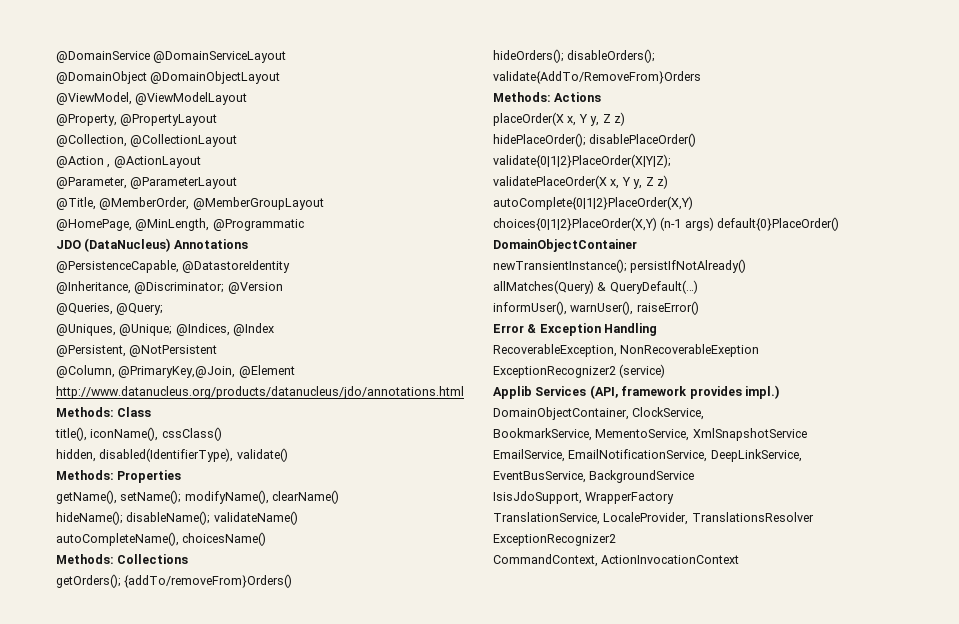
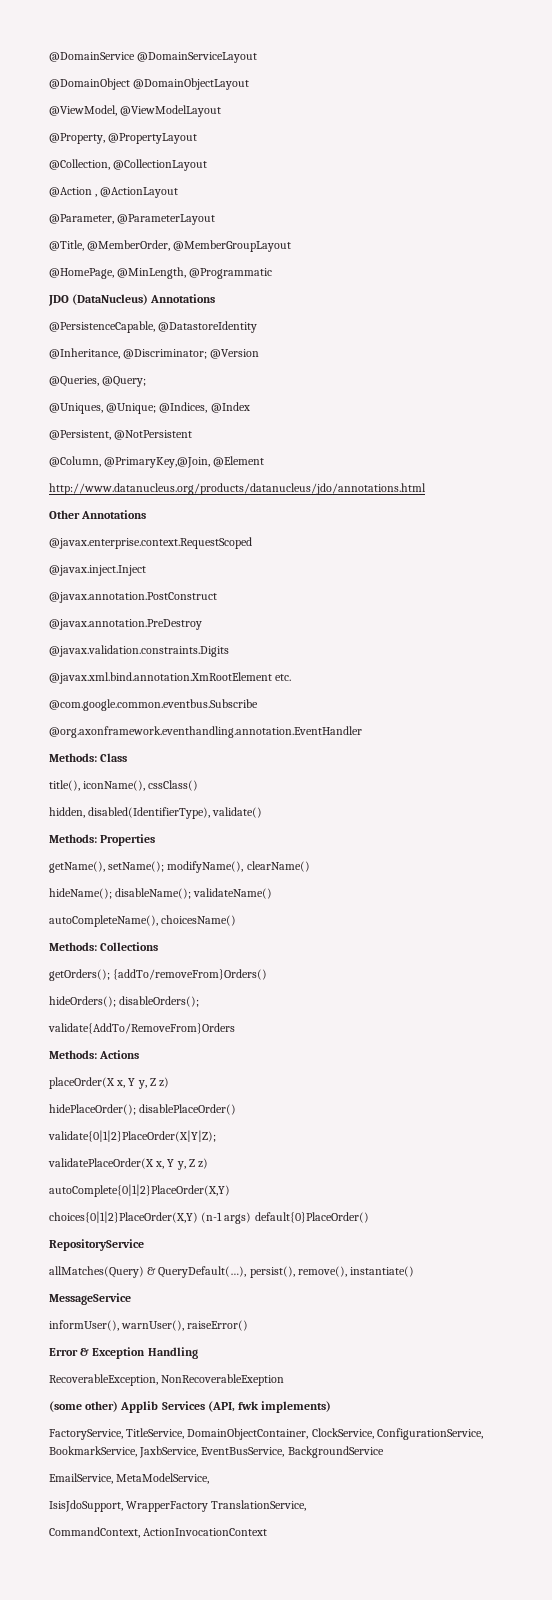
(464, 392) none -> [49,510,147,519] [49,537,252,549] [49,565,146,576] [49,592,217,603] [49,619,202,630] [49,645,229,657] [49,672,292,684] [49,699,258,711] [49,726,362,738] // Other Annotations // @javax.enterprise.context.RequestScoped // @javax.inject.Inject // @javax.annotation.PostConstruct // @javax.annotation.PreDestroy // @javax.validation.constraints.Digits // @javax.xml.bind.annotation.XmRootElement etc. // @com.google.common.eventbus.Subscribe // @org.axonframework.eventhandling.annotation.EventHandler
[493,239,637,252] [493,259,747,273] DomainObjectContainer // newTransientInstance(); persistIfNotAlready() -> [49,1239,144,1251] RepositoryService
[609,280,698,294] QueryDefault(…) -> [158,1266,415,1278] [49,1293,131,1305] QueryDefault(…), persist(), remove(), instantiate() // MessageService
[493,364,666,378] ExceptionRecognizer2 (service) // -> [49,1401,119,1412] (some other)
[621,385,779,399] [493,407,705,420] [493,428,807,441] [493,449,802,462] framework provides impl.) // DomainObjectContainer, ClockService, // BookmarkService, MementoService, XmlSnapshotService // EmailService, EmailNotificationService, DeepLinkService, // -> [238,1401,332,1413] [49,1428,483,1440] [49,1446,199,1458] fwk implements) // FactoryService, TitleService, DomainObjectContainer, ClockService, ConfigurationService, BookmarkService, JaxbService,
(695, 476) none -> [49,1473,210,1484] // EmailService, MetaModelService,
(675, 498) // -> (209, 1506) none
[603,512,814,525] [493,534,616,546] LocaleProvider, TranslationsResolver // ExceptionRecognizer2 -> (307, 1505) none

